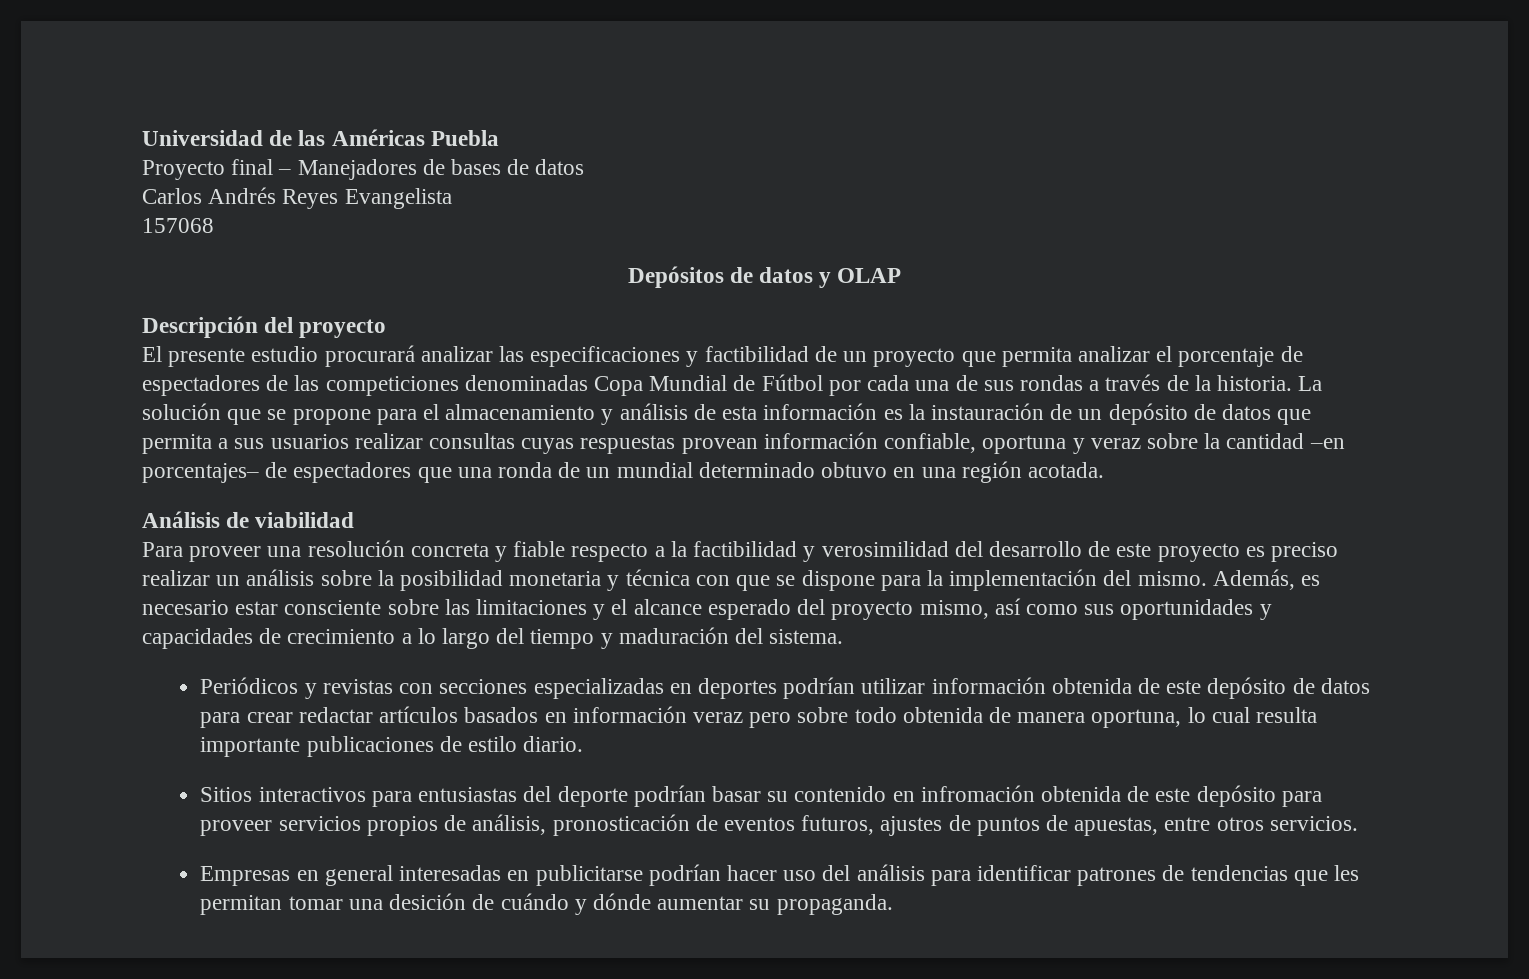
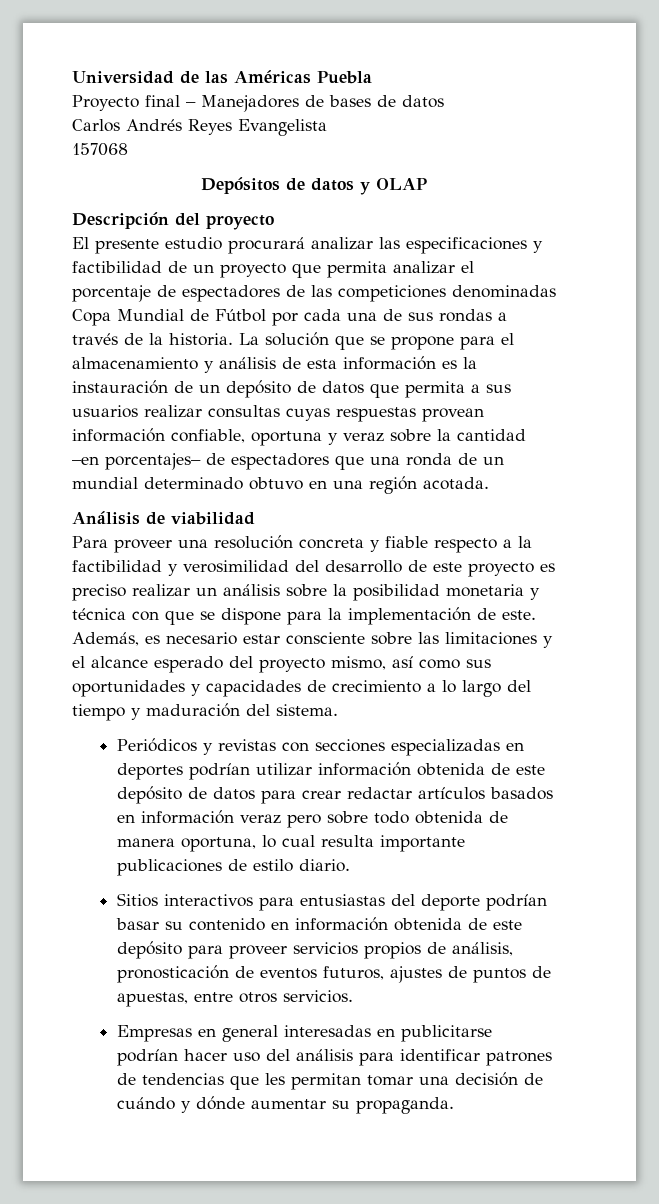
[1103,570,1207,586] del mismo. -> [477,608,536,620] de este.
[920,785,1035,802] infromación -> [294,917,388,931] información
[389,893,467,910] desición -> [454,1072,518,1086] decisión

